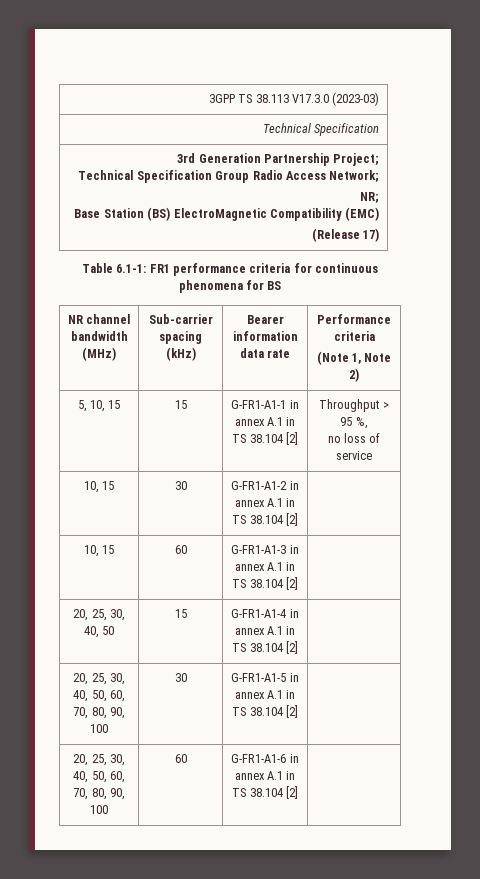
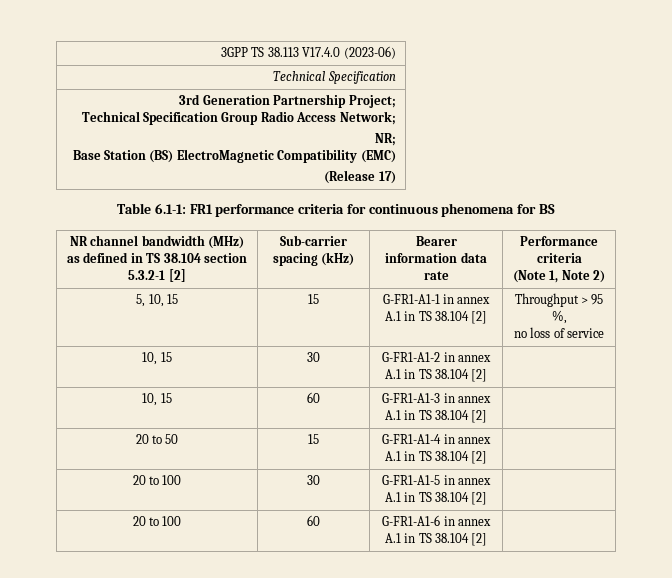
[291,92,380,106] V17.3.0 (2023-03) -> [302,46,396,59] V17.4.0 (2023-06)
(116, 354) none -> [67,252,247,263] [128,269,186,282] as defined in TS 38.104 section 5.3.2-1 [2]
[73,609,125,621] [83,626,99,638] 20, 25, 30, 40, -> [135,434,162,444] 20 to
[73,673,125,685] [73,690,125,702] [73,707,125,719] 20, 25, 30, 40, 50, 60, 70, 80, 90, -> [132,475,159,485] 20 to
[73,754,125,766] [73,771,125,783] [73,788,125,800] 20, 25, 30, 40, 50, 60, 70, 80, 90, -> [132,516,159,526] 20 to

